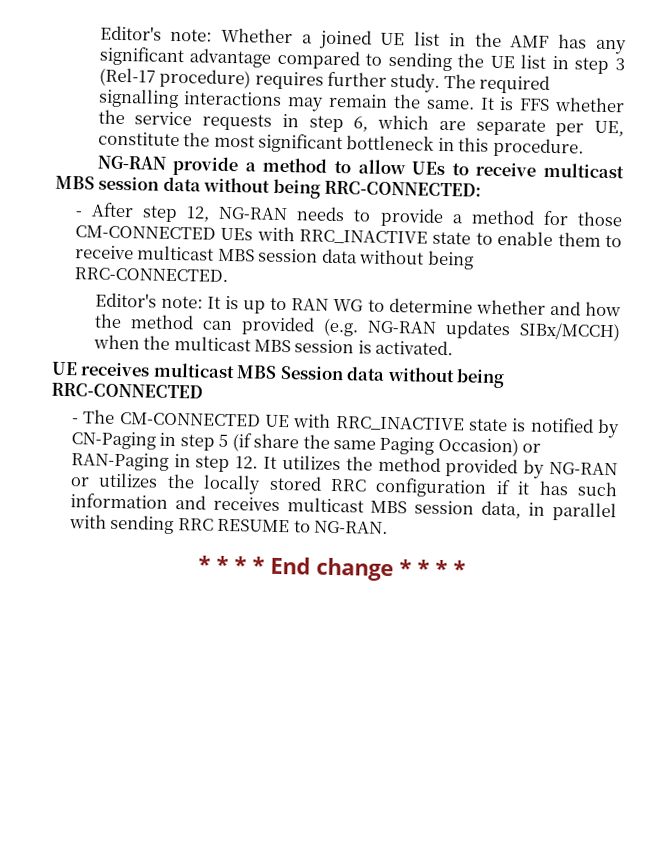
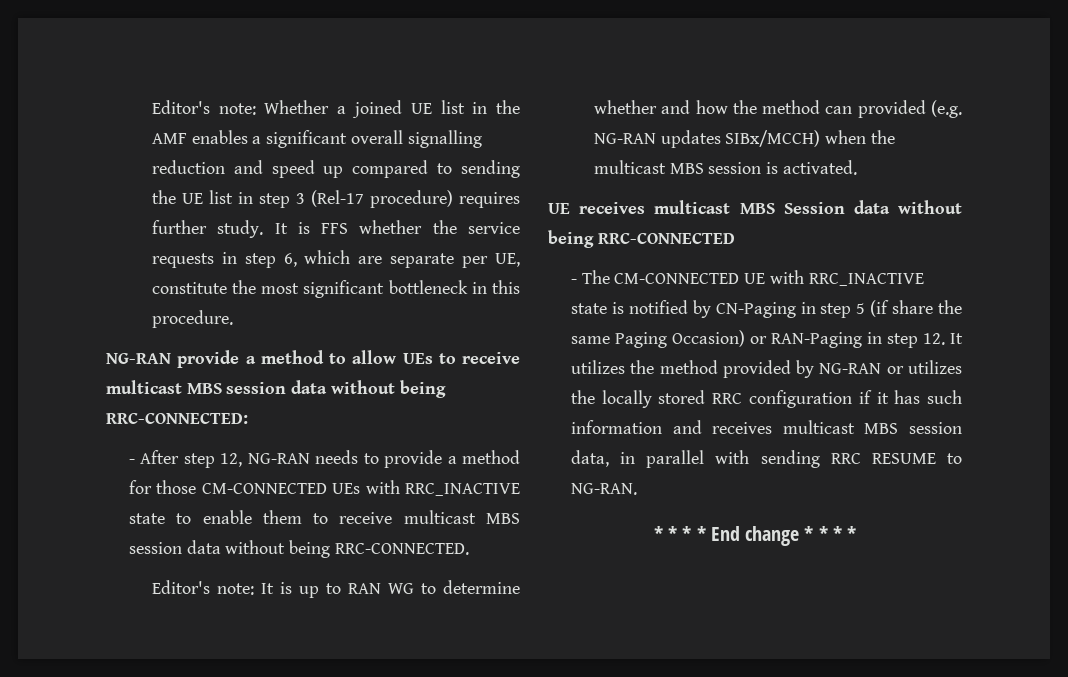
[558,34,627,55] [98,46,272,68] has any significant advantage -> [191,130,482,148] [151,160,344,178] enables a significant overall signalling reduction and speed up
[443,73,551,94] [97,88,475,112] The required signalling interactions may remain the same. -> (264, 229) none

